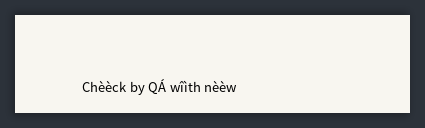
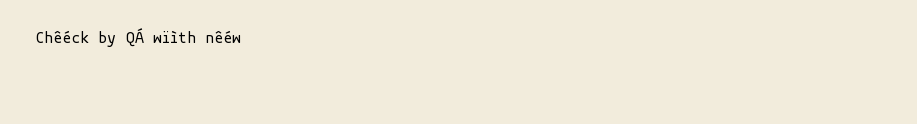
[82,80,127,92] Chèèck -> [35,30,89,43] Chêéck
[169,80,238,92] wîìth nèèw -> [153,30,241,43] wïìth nêéw

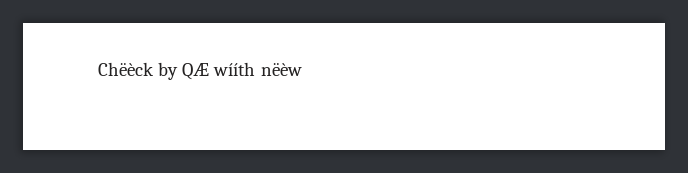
[35,28,241,47] Chêéck by QÁ wïìth nêéw -> [98,62,302,80] Chëèck by QÆ wííth nëèw

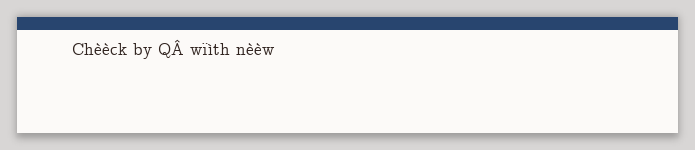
[98,62,302,80] Chëèck by QÆ wííth nëèw -> [72,39,275,59] Chèèck by QÂ wïìth nèèw

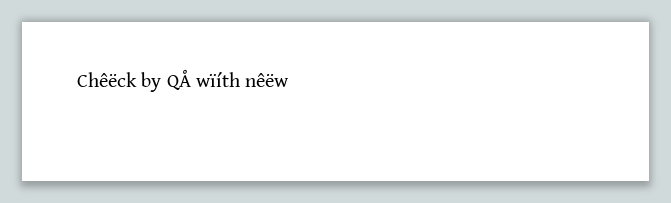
[72,39,275,59] Chèèck by QÂ wïìth nèèw -> [77,69,290,92] Chêëck by QÅ wïíth nêëw

